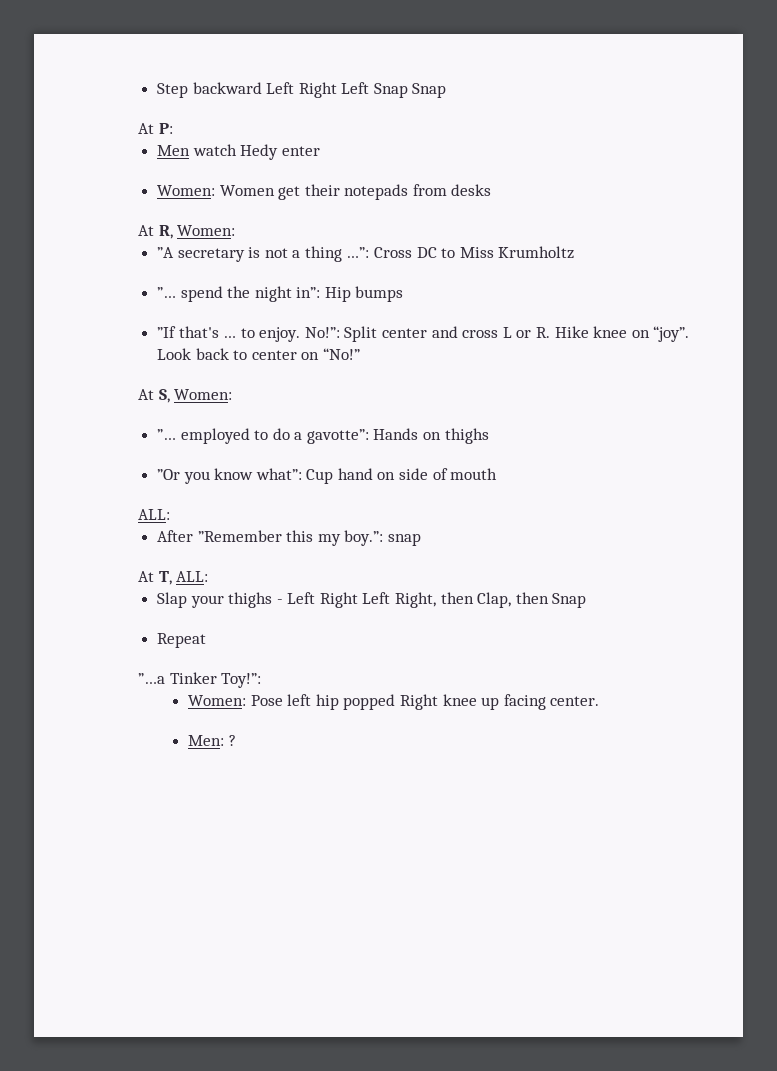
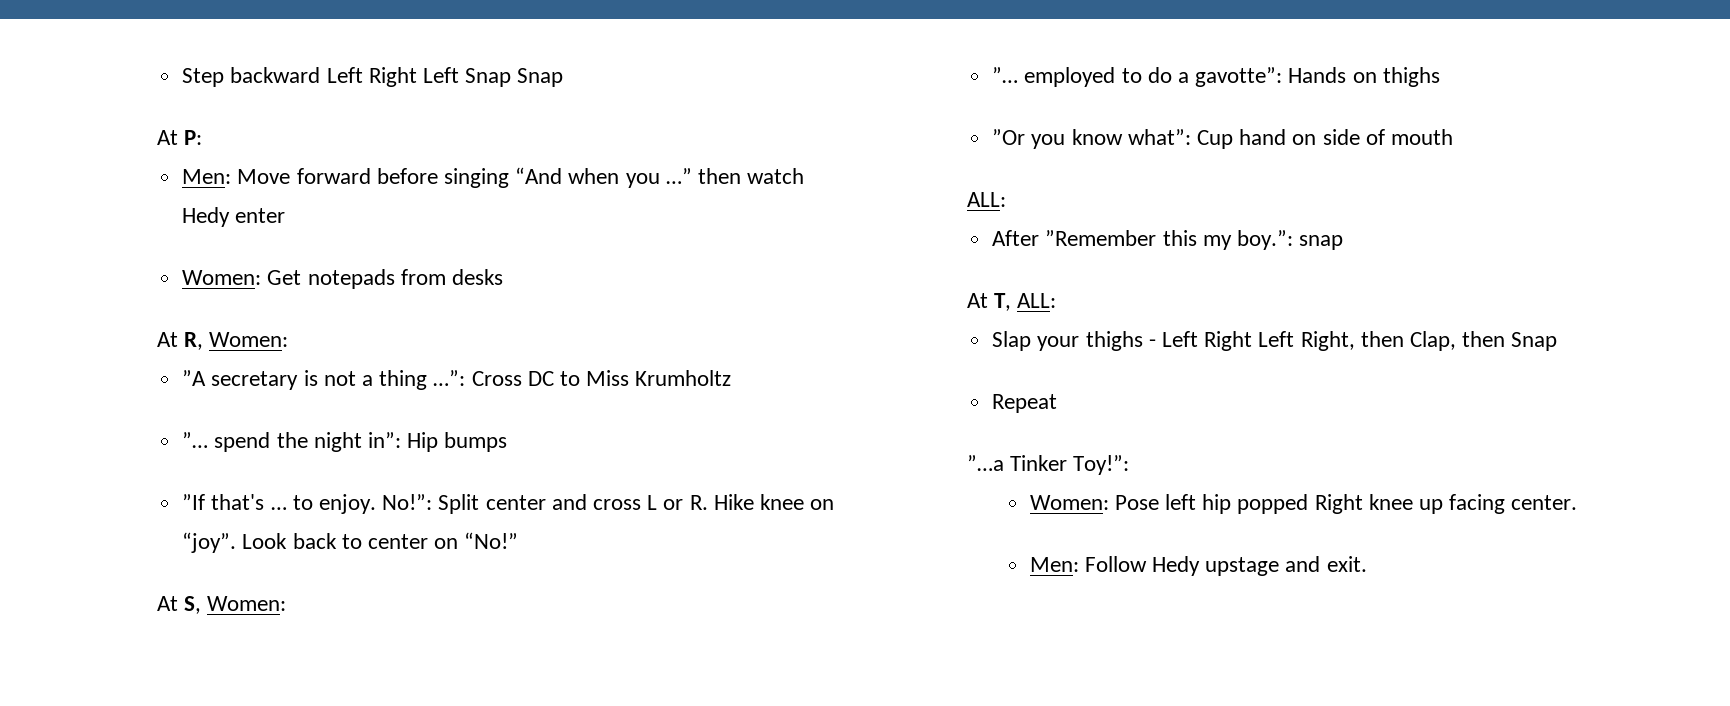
[156,145,190,156] Men -> [182,167,742,188] Men: Move forward before singing “And when you …” then
[219,184,340,200] Women get their -> [267,270,302,285] Get
[228,735,236,746] ? -> [1084,556,1367,576] Follow Hedy upstage and exit.

